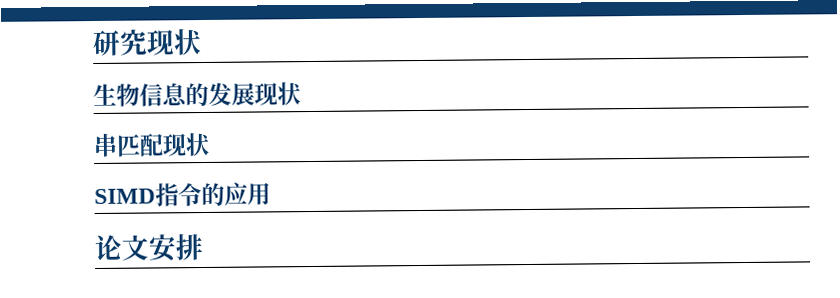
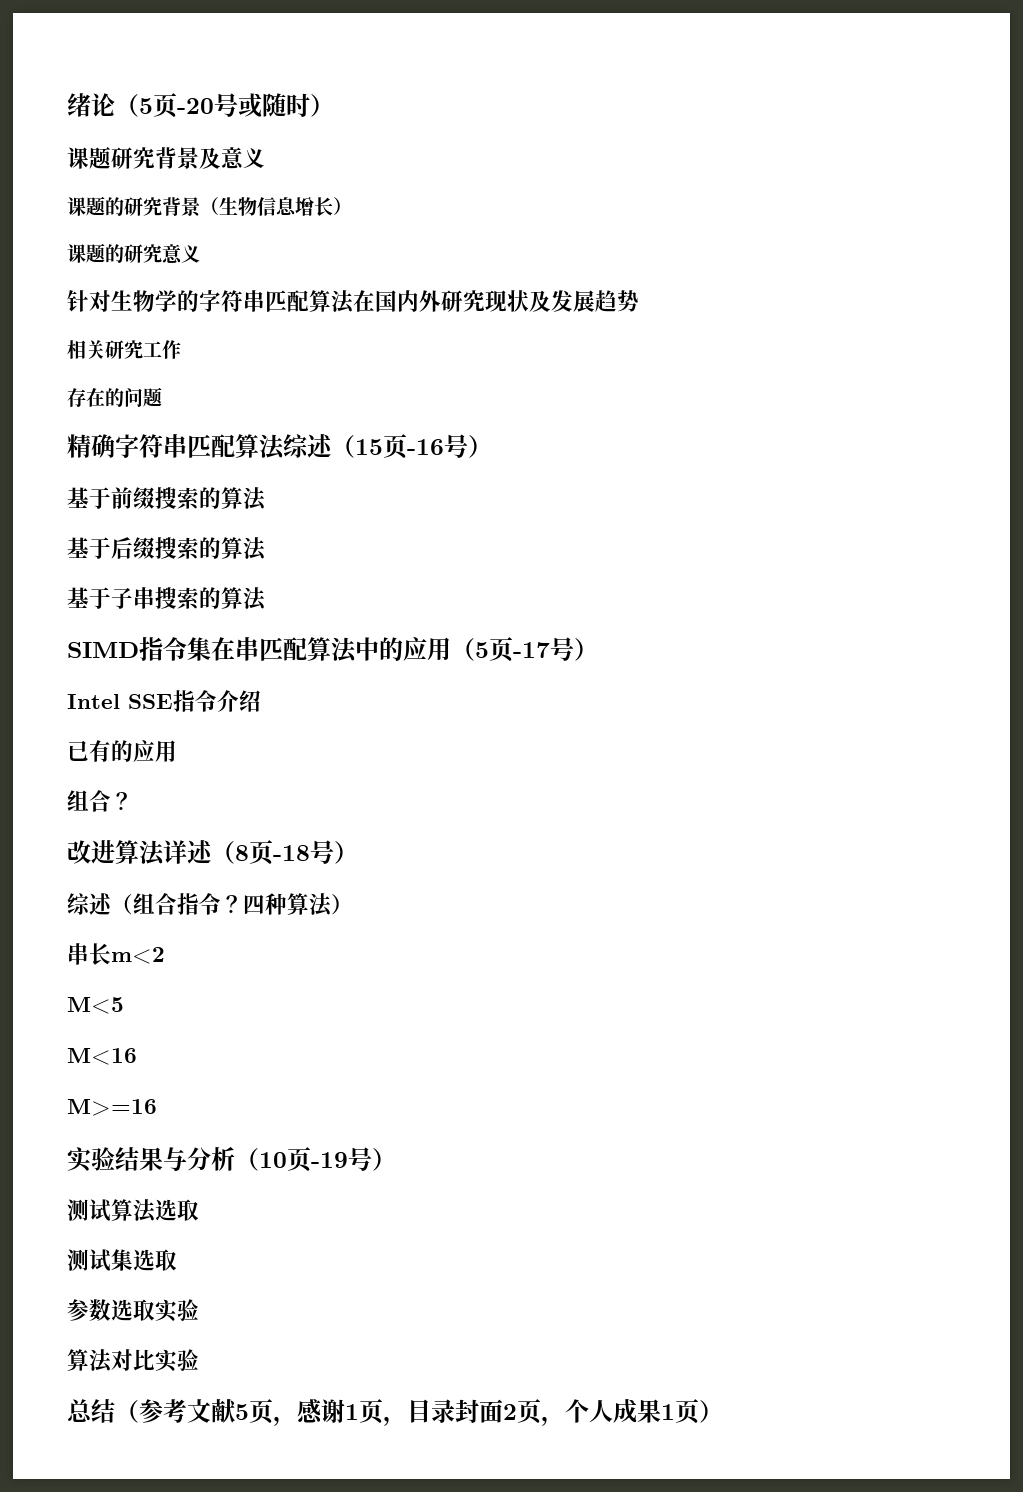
[92,28,202,57] [93,82,302,107] [93,132,211,158] [94,182,271,207] [94,233,204,262] 研究现状 // 生物信息的发展现状 // 串匹配现状 // SIMD指令的应用 // 论文安排 -> [67,93,334,118] [67,146,265,170] [67,196,352,217] [67,243,200,264] [67,290,639,314] [67,340,181,359] [67,387,162,407] [67,434,492,460] [67,487,267,511] [67,537,267,561] [67,587,267,611] [67,637,598,663] [67,690,261,712] [67,740,177,762] [67,790,133,812] [67,840,358,866] [67,893,353,917] [67,943,165,965] [67,997,124,1014] [67,1048,137,1065] [67,1099,157,1116] [67,1146,396,1172] [67,1199,199,1223] [67,1249,177,1272] [67,1299,199,1322] [67,1349,199,1373] [67,1399,723,1426] 绪论（5页-20号或随时） // 课题研究背景及意义 // 课题的研究背景（生物信息增长） // 课题的研究意义 // 针对生物学的字符串匹配算法在国内外研究现状及发展趋势 // 相关研究工作 // 存在的问题 // 精确字符串匹配算法综述（15页-16号） // 基于前缀搜索的算法 // 基于后缀搜索的算法 // 基于子串搜索的算法 // SIMD指令集在串匹配算法中的应用（5页-17号） // Intel SSE指令介绍 // 已有的应用 // 组合？ // 改进算法详述（8页-18号） // 综述（组合指令？四种算法） // 串长m<2 // M<5 // M<16 // M>=16 // 实验结果与分析（10页-19号） // 测试算法选取 // 测试集选取 // 参数选取实验 // 算法对比实验 // 总结（参考文献5页，感谢1页，目录封面2页，个人成果1页）

